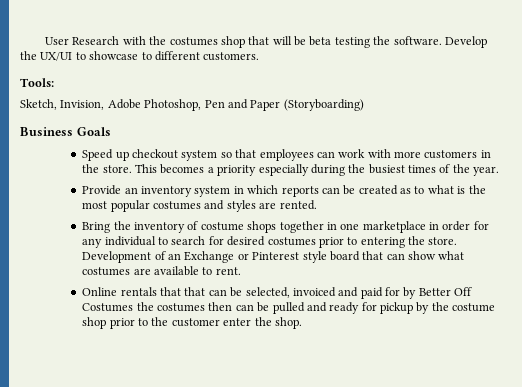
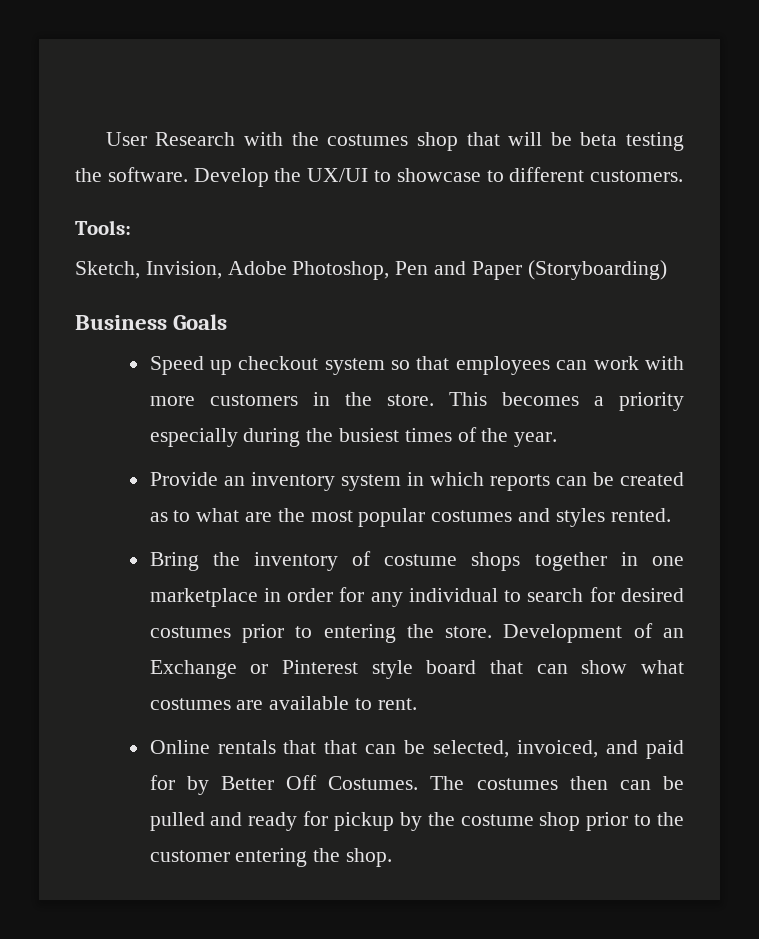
[457,186,466,194] is -> [245,512,273,522] are
[259,202,277,209] are -> (605, 517) none
[292,287,336,297] invoiced -> [517,740,599,758] invoiced,
[82,302,154,312] Costumes the -> [328,776,465,790] Costumes. The
[223,318,252,326] enter -> [235,848,308,867] entering

